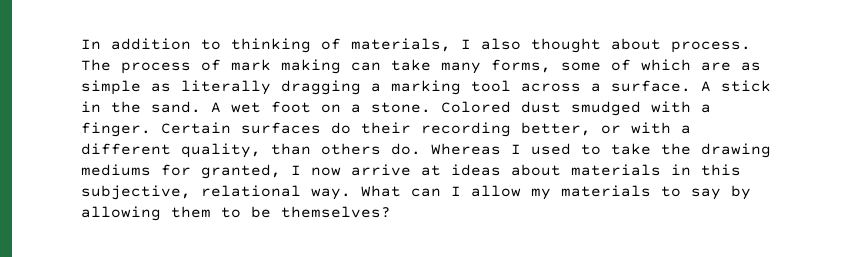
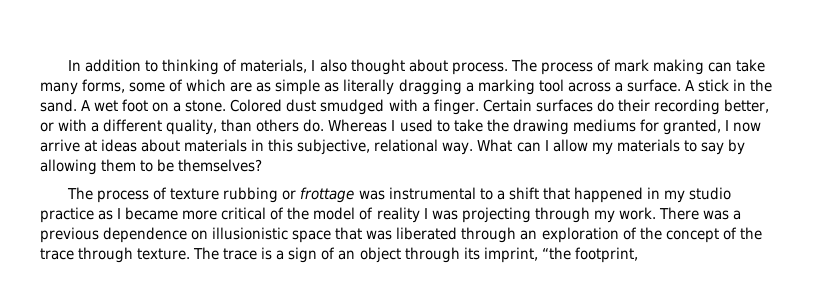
(391, 212) none -> [67,187,731,203] [40,207,741,223] [40,227,762,243] [40,247,638,263] // The process of texture rubbing or frottage was instrumental to a shift that happened in my studio practice as I became more critical of the model of reality I was projecting through my work. There was a previous dependence on illusionistic space that was liberated through an exploration of the concept of the trace through texture. The trace is a sign of an object through its imprint, “the footprint,

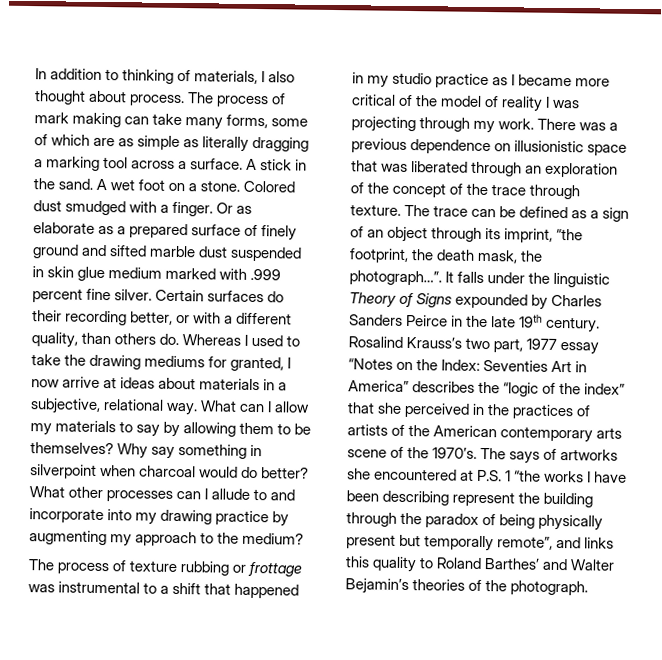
(479, 107) none -> [216,202,253,214] [33,222,298,241] [32,244,303,262] [32,266,282,282] [32,288,153,303] Or as elaborate as a prepared surface of finely ground and sifted marble dust suspended in skin glue medium marked with .999 percent fine silver.
[268,139,294,152] this -> [278,382,288,391] a
(263, 165) none -> [117,443,263,459] [30,464,310,479] [29,486,296,502] [29,508,290,527] [29,530,305,547] Why say something in silverpoint when charcoal would do better? What other processes can I allude to and incorporate into my drawing practice by augmenting my approach to the medium?
[261,247,273,260] is -> [471,206,588,219] can be defined as
(638, 255) none -> [411,249,544,264] [349,270,611,288] [349,292,603,310] [349,314,601,333] [348,336,600,355] [348,358,588,373] [348,380,626,397] [347,402,592,420] [347,424,623,443] [347,446,619,464] [347,468,628,483] [346,490,594,508] [346,512,604,531] [346,534,615,552] [345,556,616,573] [345,578,589,596] the death mask, the photograph…”. It falls under the linguistic Theory of Signs expounded by Charles Sanders Peirce in the late 19th century. Rosalind Krauss’s two part, 1977 essay “Notes on the Index: Seventies Art in America” describes the “logic of the index” that she perceived in the practices of artists of the American contemporary arts scene of the 1970’s. The says of artworks she encountered at P.S. 1 “the works I have been describing represent the building through the paradox of being physically present but temporally remote”, and links this quality to Roland Barthes’ and Walter Bejamin’s theories of the photograph.

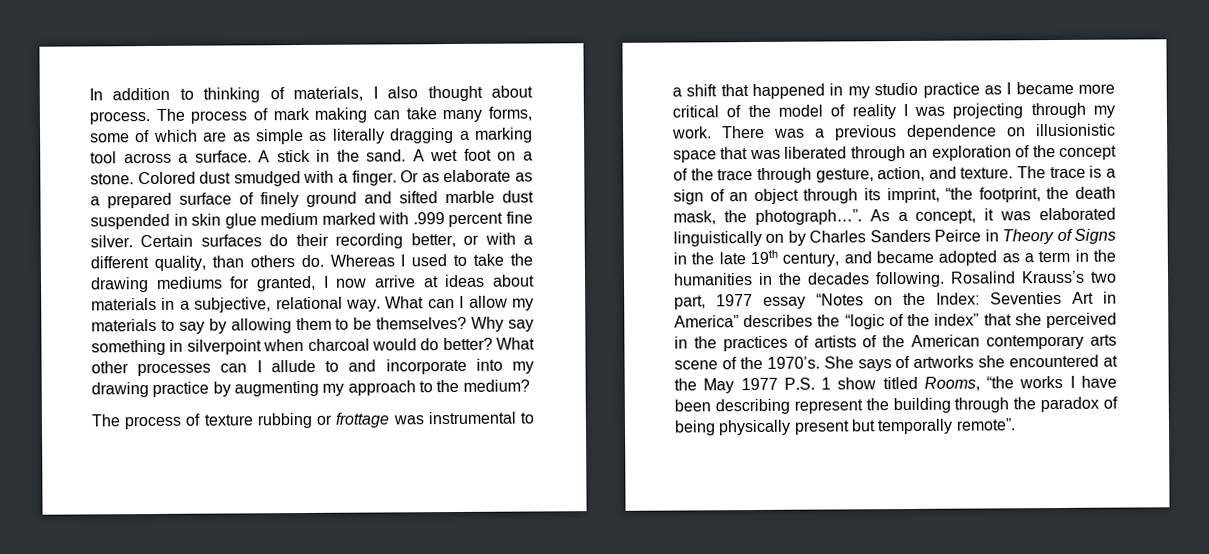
[350,204,588,219] texture. The trace can be defined as -> [815,165,1103,183] gesture, action, and texture. The trace is
[445,271,611,288] [349,292,529,309] It falls under the linguistic Theory of Signs expounded -> [869,207,1116,224] [673,230,785,247] As a concept, it was elaborated linguistically on
[466,314,601,333] the late 19th century. -> [1002,228,1116,245] [673,249,1116,267] [673,271,945,288] Theory of Signs in the late 19th century, and became adopted as a term in the humanities in the decades following.
[480,447,507,460] The -> [823,356,854,369] She
[477,469,512,482] P.S. 1 -> [674,376,980,394] the May 1977 P.S. 1 show titled Rooms,
[497,536,615,550] [345,556,616,573] [345,578,589,596] remote”, and links this quality to Roland Barthes’ and Walter Bejamin’s theories of the photograph. -> [955,418,1016,431] remote”.

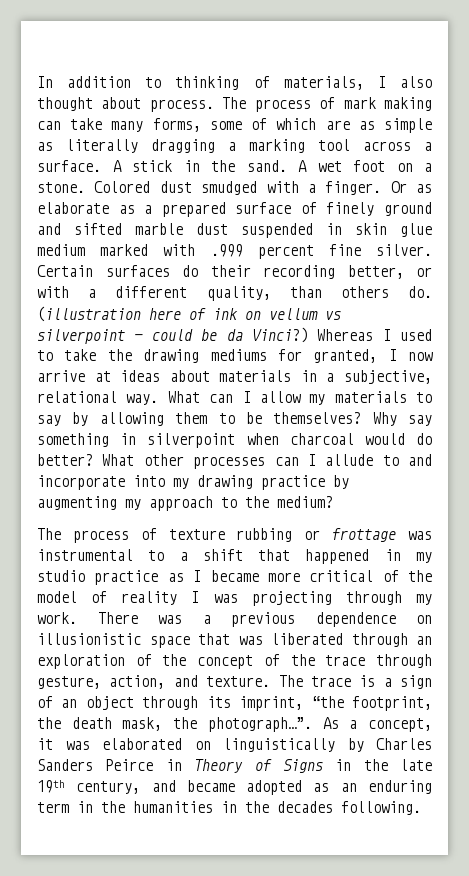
(324, 261) none -> [37,306,341,322] [37,327,308,344] (illustration here of ink on vellum vs silverpoint – could be da Vinci?)
[673,230,785,247] linguistically on -> [194,738,335,752] on linguistically
[1024,253,1034,263] a -> [340,780,432,794] an enduring
[950,270,1117,284] [674,291,1117,310] [674,312,1117,330] [674,334,1117,352] [674,354,1118,372] [674,375,1117,394] [674,396,1118,415] [674,418,1016,436] Rosalind Krauss’s two part, 1977 essay “Notes on the Index: Seventies Art in America” describes the “logic of the index” that she perceived in the practices of artists of the American contemporary arts scene of the 1970’s. She says of artworks she encountered at the May 1977 P.S. 1 show titled Rooms, “the works I have been describing represent the building through the paradox of being physically present but temporally remote”. -> (421, 808) none

